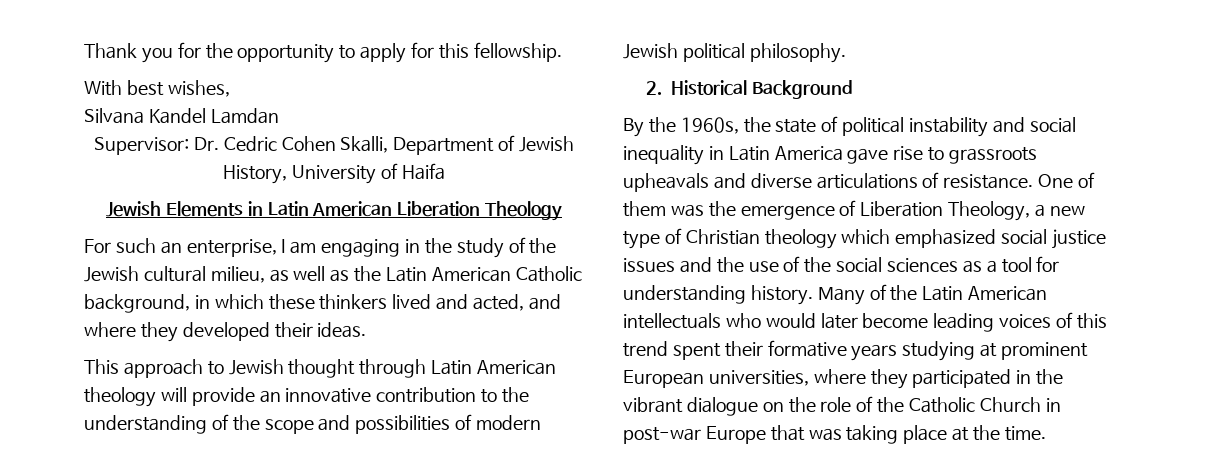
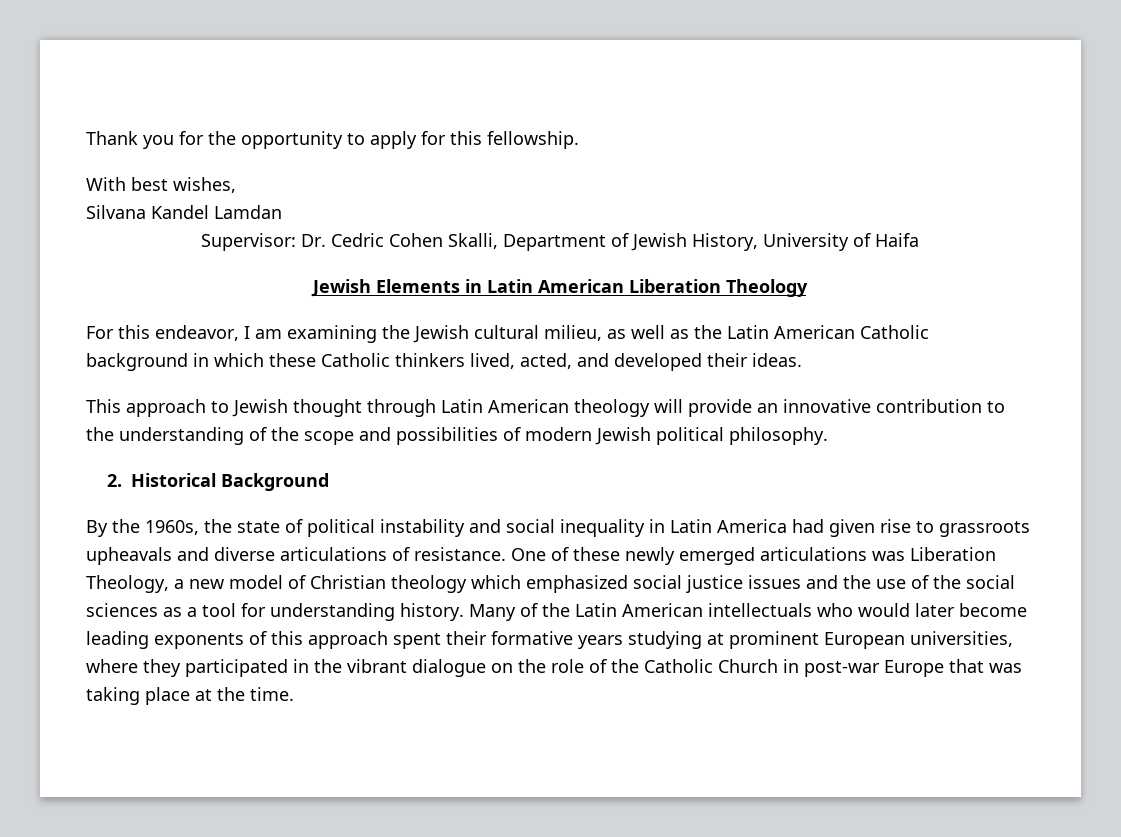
[115,237,526,258] such an enterprise, I am engaging in the study of -> [118,325,377,343] this endeavor, I am examining
[84,294,190,313] background, -> [86,353,188,371] background
[319,294,561,311] [84,322,178,342] thinkers lived and acted, and where they -> [321,353,609,369] Catholic thinkers lived, acted, and
[847,148,889,164] gave -> [792,519,875,537] had given
[623,200,857,220] them was the emergence of -> [573,547,905,565] these newly emerged articulations was
[623,231,660,249] type -> [229,575,283,589] model
[999,314,1052,328] voices -> [154,633,244,649] exponents
[623,341,668,357] trend -> [308,631,388,649] approach

